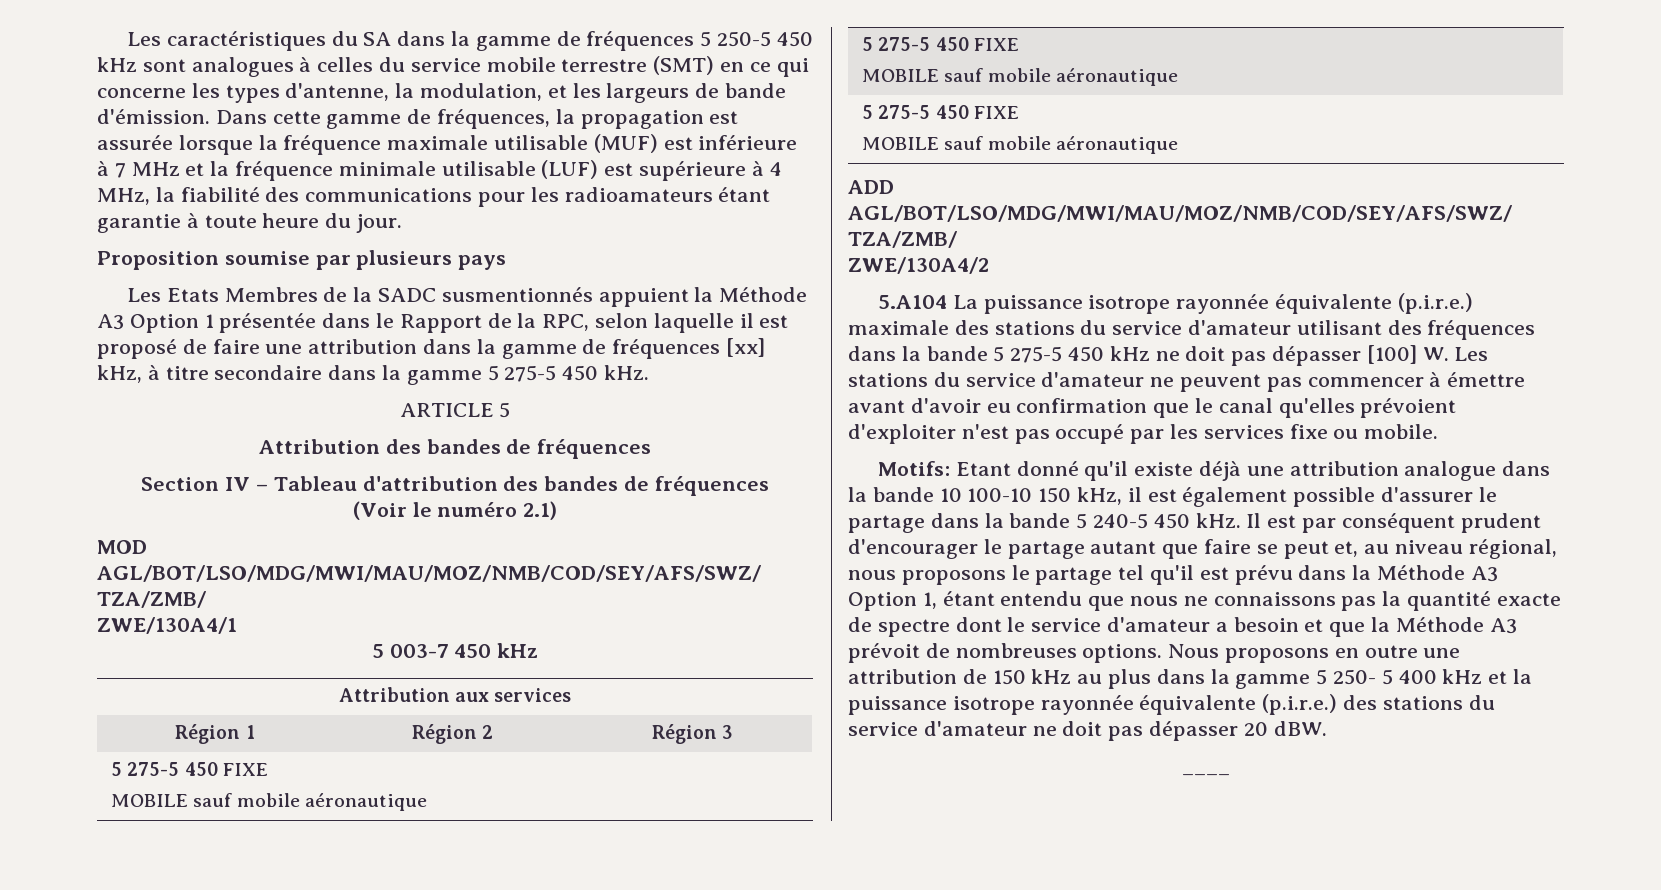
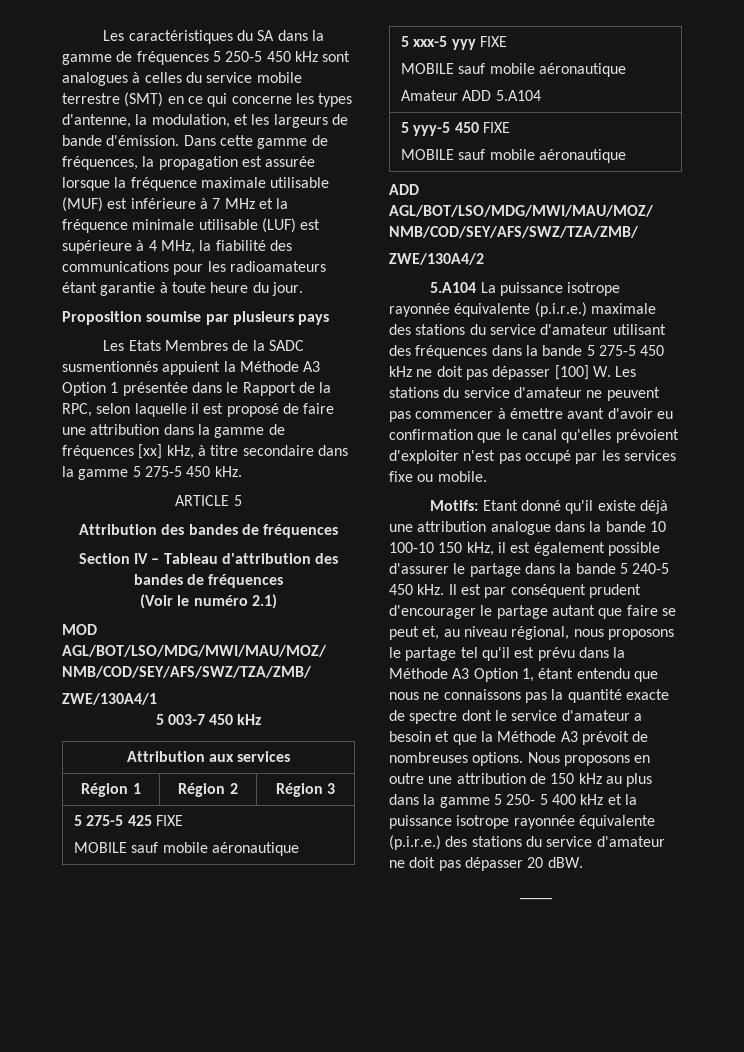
[184,762,268,776] [111,793,427,811] [862,37,1019,51] [862,68,1178,86] [862,105,931,119] 450 FIXE // MOBILE sauf mobile aéronautique // 5 275-5 450 FIXE // MOBILE sauf mobile aéronautique // 5 275-5 -> [127,815,184,826] [74,842,300,856] [401,36,508,50] [401,63,627,77] [401,90,541,101] [401,122,451,136] 425 FIXE // MOBILE sauf mobile aéronautique // 5 xxx-5 yyy FIXE // MOBILE sauf mobile aéronautique // Amateur ADD 5.A104 // 5 yyy-5

